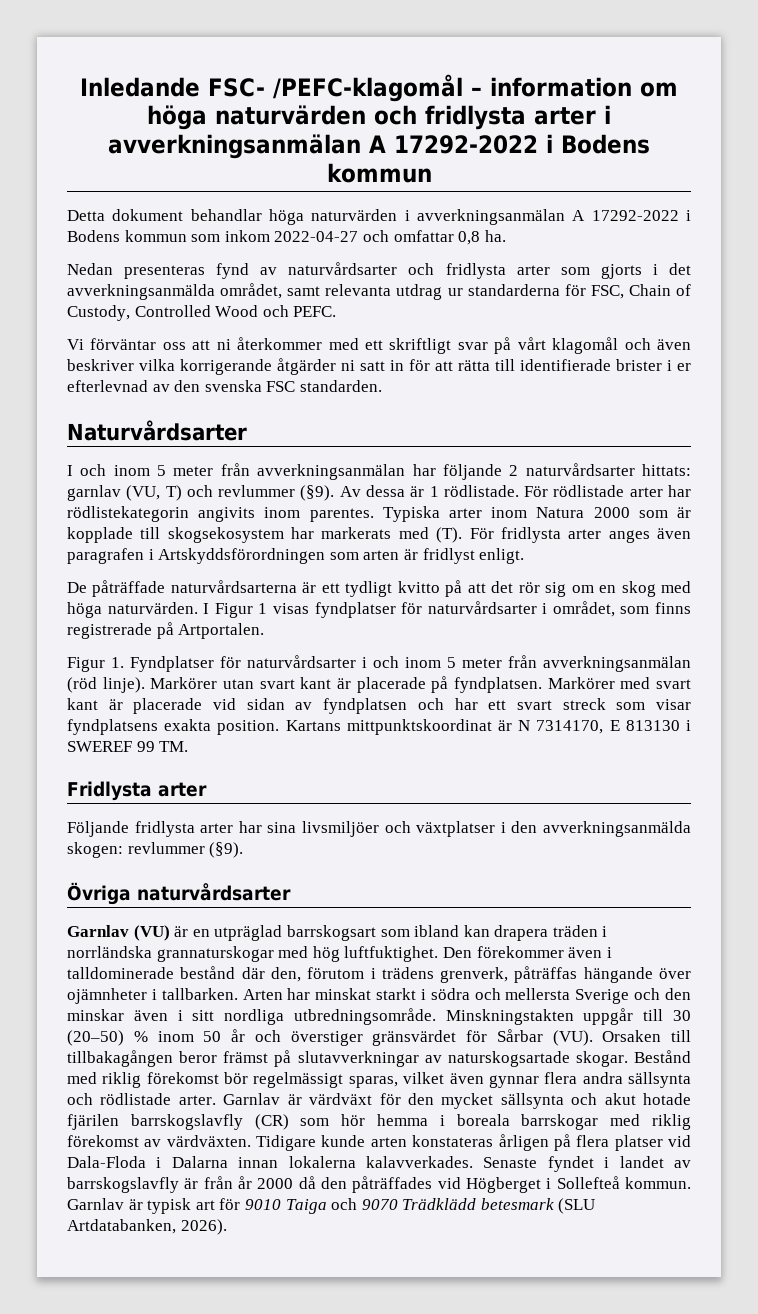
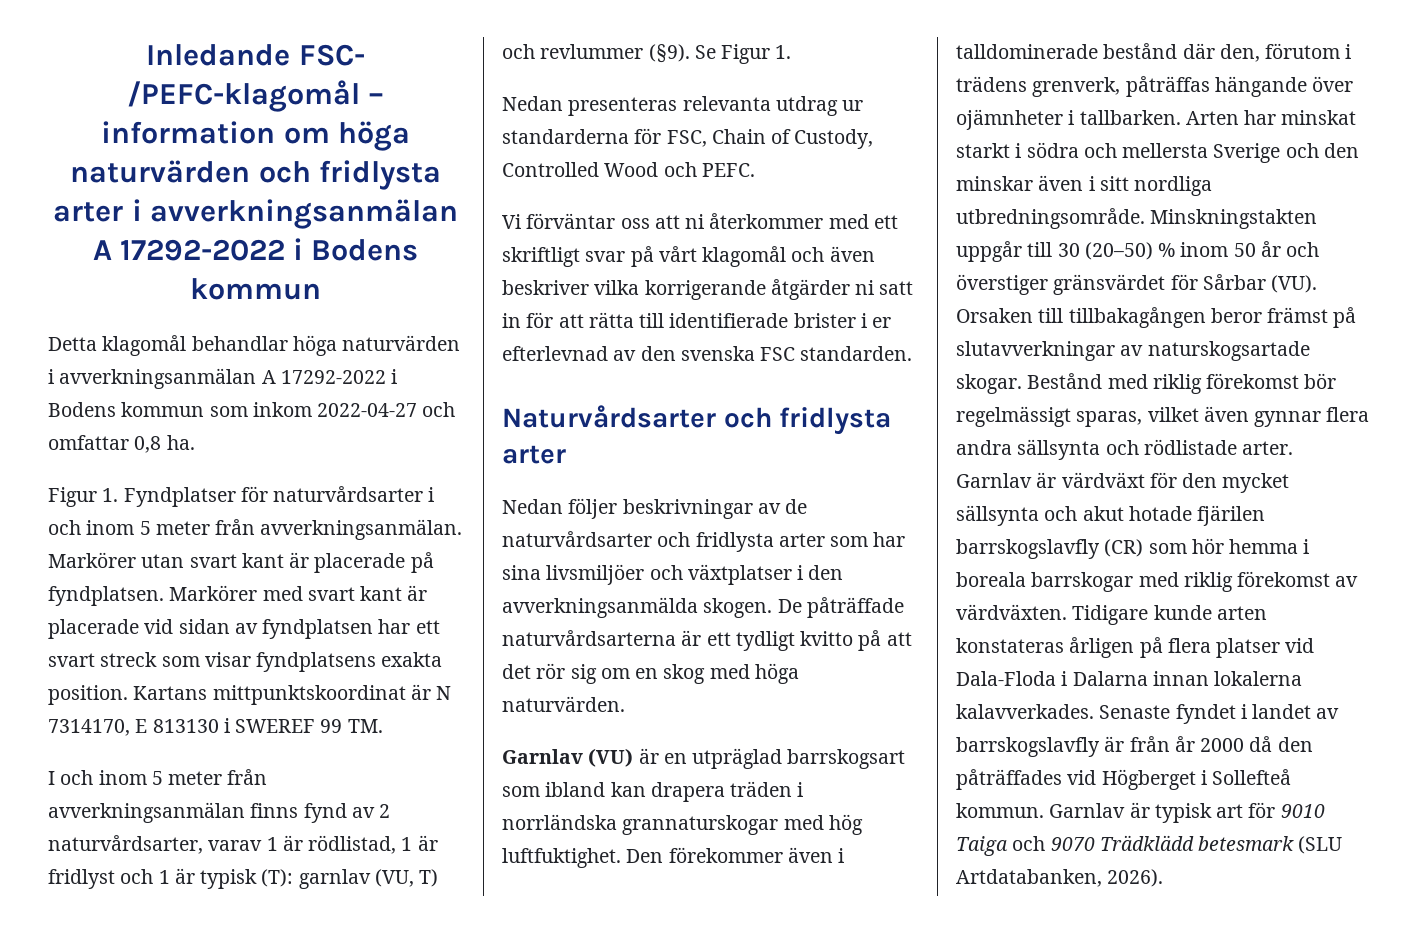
[112,209,184,221] dokument -> [102,335,187,356] klagomål
[67,262,691,279] [67,283,321,300] Nedan presenteras fynd av naturvårdsarter och fridlysta arter som gjorts i det avverkningsanmälda området, samt -> [48,486,435,507] [48,519,463,540] [48,552,434,573] [48,585,428,606] [48,619,440,639] [48,652,443,672] [48,684,452,705] [48,718,383,736] [48,769,268,785] [48,802,391,823] [48,835,438,854] [48,868,439,889] [502,44,792,64] [502,96,678,116] Figur 1. Fyndplatser för naturvårdsarter i och inom 5 meter från avverkningsanmälan. Markörer utan svart kant är placerade på fyndplatsen. Markörer med svart kant är placerade vid sidan av fyndplatsen har ett svart streck som visar fyndplatsens exakta position. Kartans mittpunktskoordinat är N 7314170, E 813130 i SWEREF 99 TM. // I och inom 5 meter från avverkningsanmälan finns fynd av 2 naturvårdsarter, varav 1 är rödlistad, 1 är fridlyst och 1 är typisk (T): garnlav (VU, T) och revlummer (§9). Se Figur 1. // Nedan presenteras
[67,463,692,480] [67,485,691,501] [67,506,691,522] [67,527,692,543] [67,548,525,564] // I och inom 5 meter från avverkningsanmälan har följande 2 naturvårdsarter hittats: garnlav (VU, T) och revlummer (§9). Av dessa är 1 rödlistade. För rödlistade arter har rödlistekategorin angivits inom parentes. Typiska arter inom Natura 2000 som är kopplade till skogsekosystem har markerats med (T). För fridlysta arter anges även paragrafen i Artskyddsförordningen som arten är fridlyst enligt. // -> [723,407,892,435] [502,445,566,464] [502,498,808,519] [502,531,906,552] [502,564,844,585] [502,597,773,618] och fridlysta arter // Nedan följer beskrivningar av de naturvårdsarter och fridlysta arter som har sina livsmiljöer och växtplatser i den avverkningsanmälda skogen.
[203,601,691,618] [67,622,265,639] [67,655,691,672] [67,676,691,693] [67,698,691,714] [67,719,691,735] [67,741,189,752] [67,781,207,801] [67,821,692,837] [67,842,244,858] [67,882,291,905] I Figur 1 visas fyndplatser för naturvårdsarter i området, som finns registrerade på Artportalen. // Figur 1. Fyndplatser för naturvårdsarter i och inom 5 meter från avverkningsanmälan (röd linje). Markörer utan svart kant är placerade på fyndplatsen. Markörer med svart kant är placerade vid sidan av fyndplatsen och har ett svart streck som visar fyndplatsens exakta position. Kartans mittpunktskoordinat är N 7314170, E 813130 i SWEREF 99 TM. // Fridlysta arter // Följande fridlysta arter har sina livsmiljöer och växtplatser i den avverkningsanmälda skogen: revlummer (§9). // Övriga naturvårdsarter -> (625, 704) none

